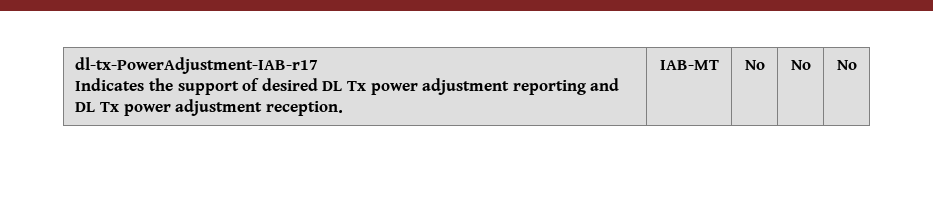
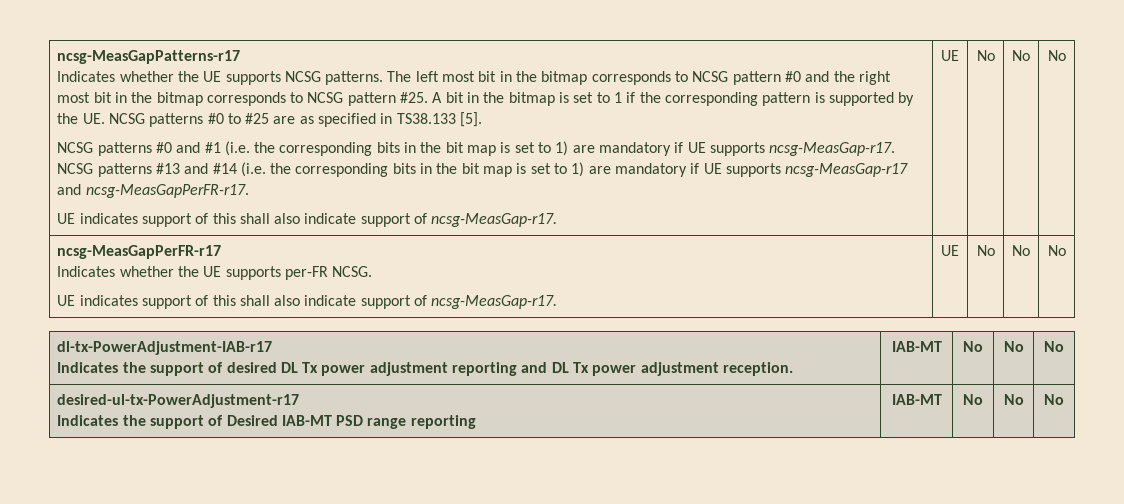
(75, 65) none -> [57,50,241,64] [57,71,891,85] [57,92,915,106] [57,112,483,127] [57,141,896,156] [57,162,909,177] [57,184,249,198] [57,213,558,227] [941,50,959,61] [976,50,995,61] [1012,50,1030,61] [1047,50,1066,61] [57,245,222,259] [57,266,373,280] [57,295,558,309] [941,245,959,256] [976,245,995,256] [1012,245,1030,256] [1047,245,1066,256] ncsg-MeasGapPatterns-r17 // Indicates whether the UE supports NCSG patterns. The left most bit in the bitmap corresponds to NCSG pattern #0 and the right most bit in the bitmap corresponds to NCSG pattern #25. A bit in the bitmap is set to 1 if the corresponding pattern is supported by the UE. NCSG patterns #0 to #25 are as specified in TS38.133 [5]. // NCSG patterns #0 and #1 (i.e. the corresponding bits in the bit map is set to 1) are mandatory if UE supports ncsg-MeasGap-r17. NCSG patterns #13 and #14 (i.e. the corresponding bits in the bit map is set to 1) are mandatory if UE supports ncsg-MeasGap-r17 and ncsg-MeasGapPerFR-r17. // UE indicates support of this shall also indicate support of ncsg-MeasGap-r17. | UE | No | No | No // ncsg-MeasGapPerFR-r17 // Indicates whether the UE supports per-FR NCSG. // UE indicates support of this shall also indicate support of ncsg-MeasGap-r17. | UE | No | No | No //
(857, 65) none -> [57,394,300,408] [57,415,476,429] [891,394,942,405] [963,394,983,405] [1003,394,1024,405] [1044,394,1064,405] // desired-ul-tx-PowerAdjustment-r17 // Indicates the support of Desired IAB-MT PSD range reporting | IAB-MT | No | No | No

